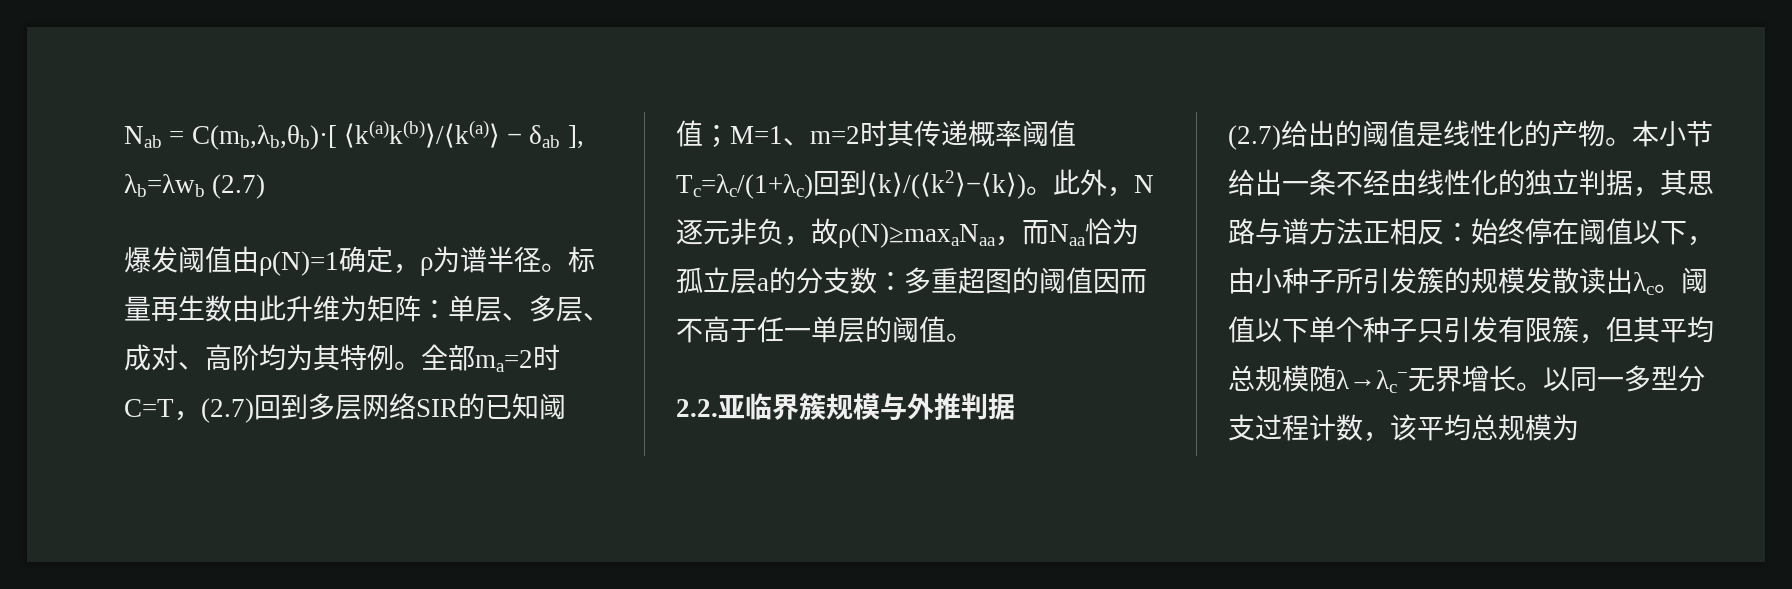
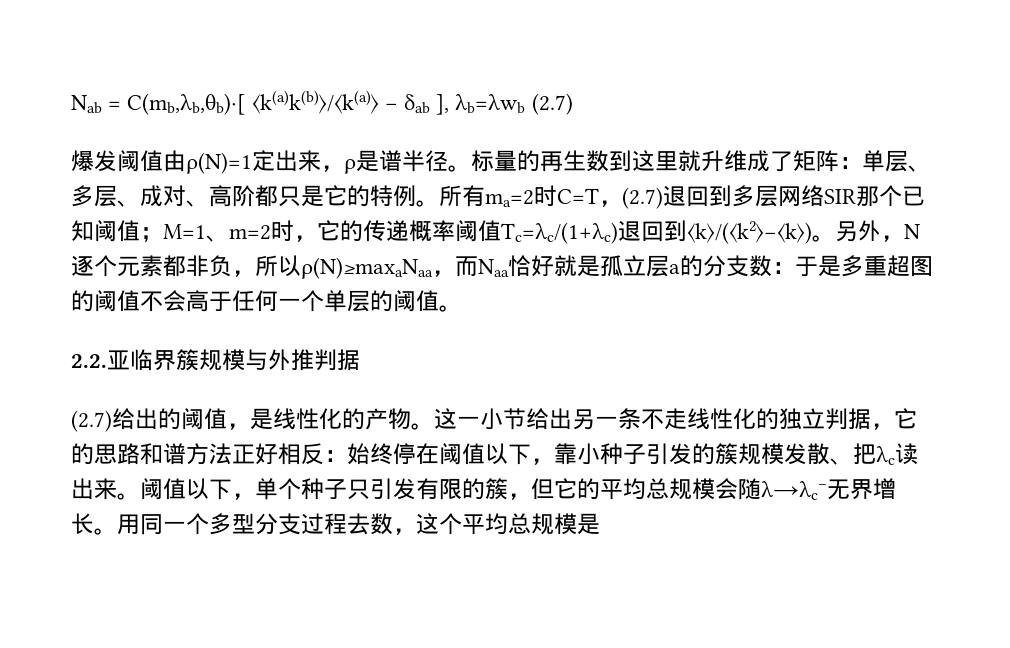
[339,246,595,276] [124,295,367,322] 确定，ρ为谱半径。标量再生数由此升维为 -> [252,150,793,174] 定出来，ρ是谱半径。标量的再生数到这里就升维成了
[259,344,475,371] 均为其特例。全部 -> [255,185,485,207] 都只是它的特例。所有
(254, 410) none -> [663,185,686,206] 退
[458,393,485,419] 的 -> [856,185,902,207] 那个
[887,120,914,147] 其 -> [294,220,363,242] ，它的
(813, 186) none -> [618,220,641,241] 退
[1053,169,1080,195] 此 -> [835,221,858,242] 另
[703,218,838,246] 元非负，故 -> [94,255,301,277] 个元素都非负，所以
[1112,218,1139,245] 为 -> [531,255,600,277] 好就是
(904, 281) none -> [795,255,841,277] 于是
[1093,269,1147,294] [676,316,811,343] 因而不高于任一 -> [140,290,324,312] 不会高于任何一个
(1416, 133) none -> [227,423,250,430] ，
[1632,120,1659,147] 本 -> [434,408,480,429] 这一
[1282,169,1417,196] 一条不经由 -> [572,408,687,430] 另一条不走
[1660,169,1714,196] [1228,218,1282,245] 其思路与 -> [894,408,917,429] [71,443,163,465] 它的思路和
(1390, 232) none -> [255,443,278,465] 好
[1228,267,1654,295] 由小种子所引发簇的规模发散读出λc -> [554,443,918,465] [71,478,117,500] 靠小种子引发的簇规模发散、把λc读出来
(1309, 330) none -> [232,493,255,500] ，
[1552,316,1714,344] [1228,365,1309,392] 簇，但其平均总规模 -> [462,478,738,500] 的簇，但它的平均总规模会
[1543,367,1624,392] 以同一 -> [117,513,209,535] 用同一个
[1309,414,1579,442] 计数，该平均总规模为 -> [347,513,600,535] 去数，这个平均总规模是

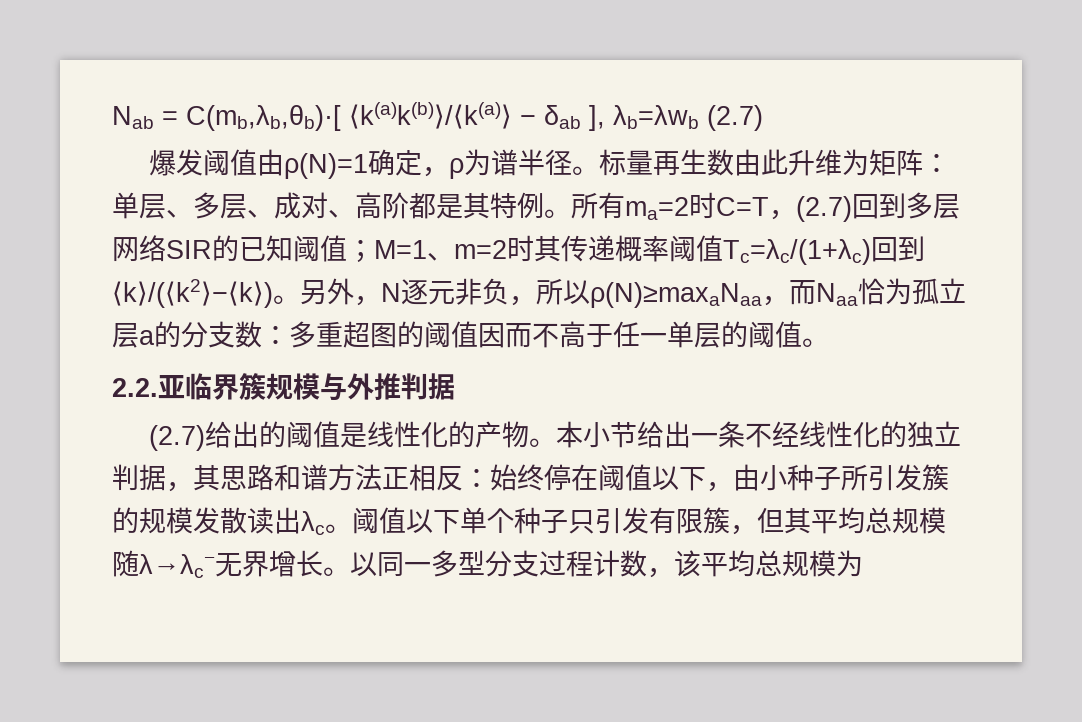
[252,150,793,174] 定出来，ρ是谱半径。标量的再生数到这里就升维成了 -> [367,149,869,179] 确定，ρ为谱半径。标量再生数由此升维为
[278,185,370,207] 只是它的 -> [436,192,490,219] 是其
[663,185,686,206] 退 -> (852, 209) none
[856,185,902,207] 那个 -> [212,235,239,261] 的
[294,220,363,242] ，它的 -> [534,235,561,262] 其
[618,220,641,241] 退 -> (871, 252) none
[94,255,186,277] 个元素都 -> [428,281,455,305] 元
[531,255,600,277] 好就是 -> [885,278,912,305] 为
[795,255,841,277] 于是 -> (289, 335) none
[140,290,324,312] 不会高于任何一个 -> [478,321,667,348] 因而不高于任一
[227,423,250,430] ， -> (340, 434) none
[434,408,480,429] 这一 -> [555,421,583,448] 本
[572,408,687,430] 另一条不走 -> [690,421,799,448] 一条不经
[894,408,917,429] [71,443,94,465] 它的 -> [193,464,220,491] 其
[255,443,278,465] 好 -> (409, 478) none
[554,443,918,465] [71,478,117,500] 靠小种子引发的簇规模发散、把λc读出来 -> [733,464,949,491] [112,507,325,535] 由小种子所引发簇的规模发散读出λc
[232,493,255,500] ， -> (460, 521) none
[462,478,738,500] 的簇，但它的平均总规模会 -> [703,507,946,535] 簇，但其平均总规模
[117,513,209,535] 用同一个 -> [350,552,431,577] 以同一
[347,513,600,535] 去数，这个平均总规模是 -> [593,550,863,578] 计数，该平均总规模为

